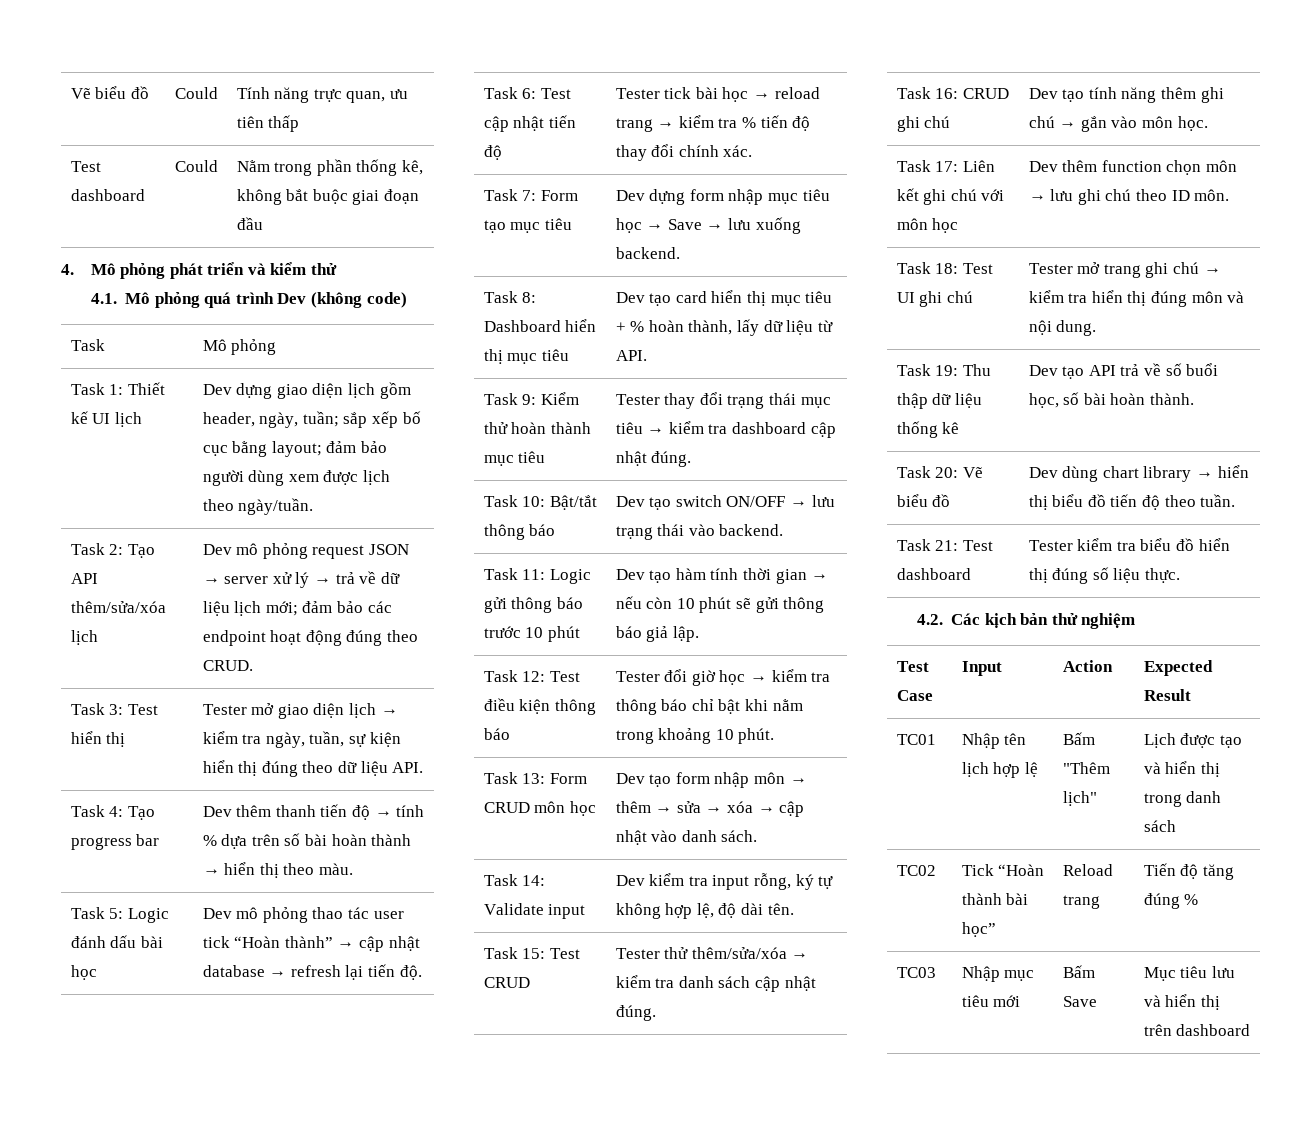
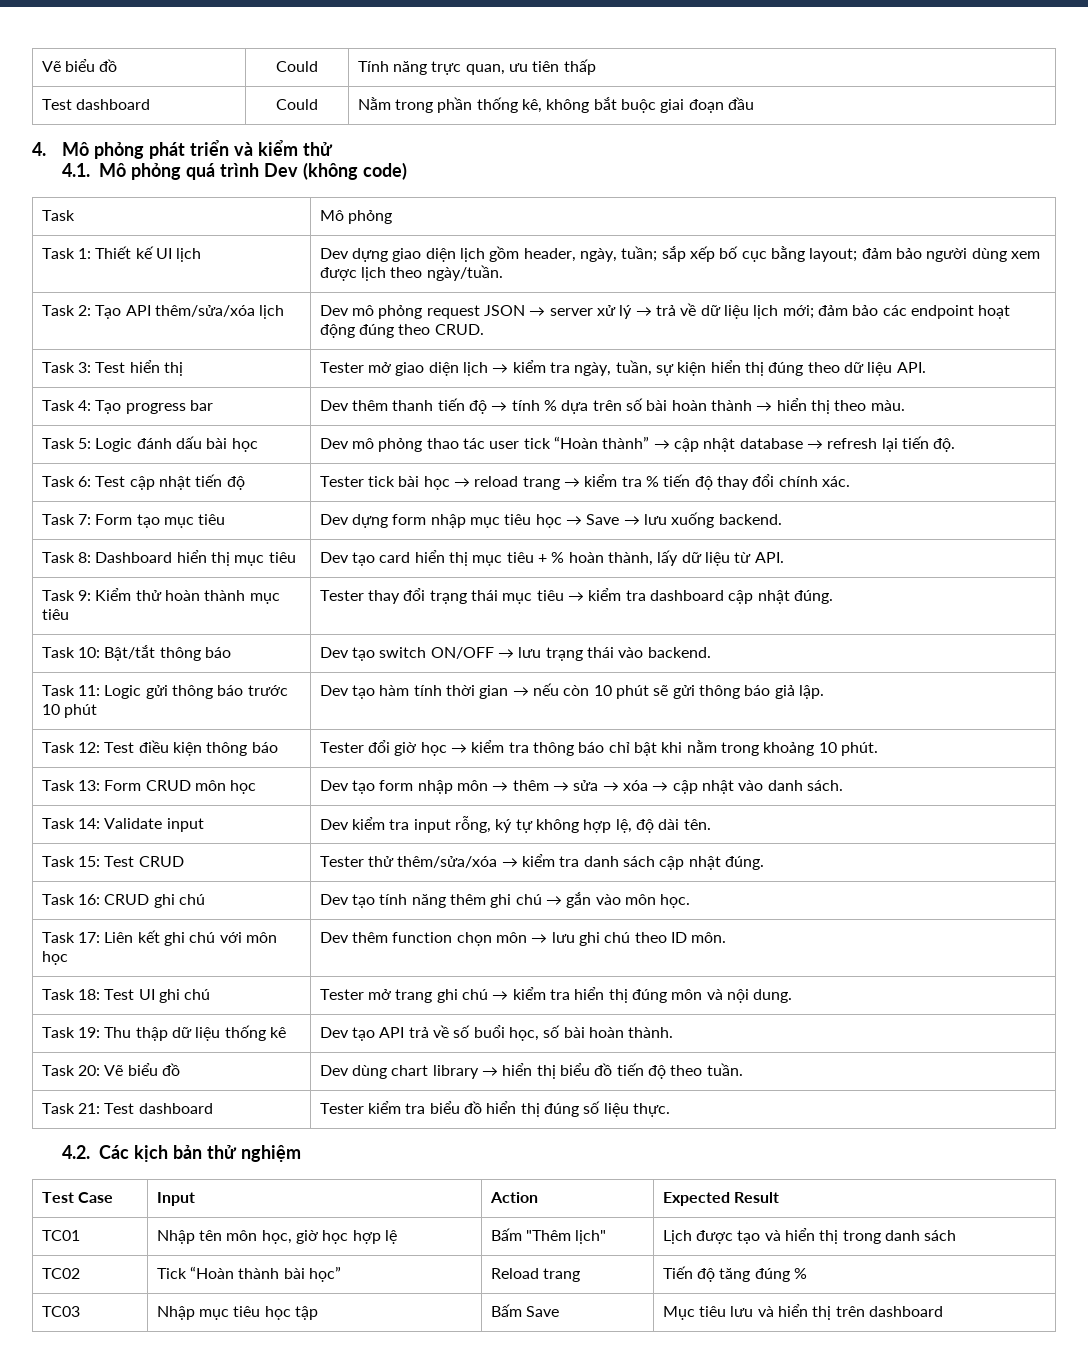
[961,762,989,777] lịch -> [226,1230,349,1244] môn học, giờ học
[993,995,1021,1007] mới -> [264,1306,319,1320] học tập

